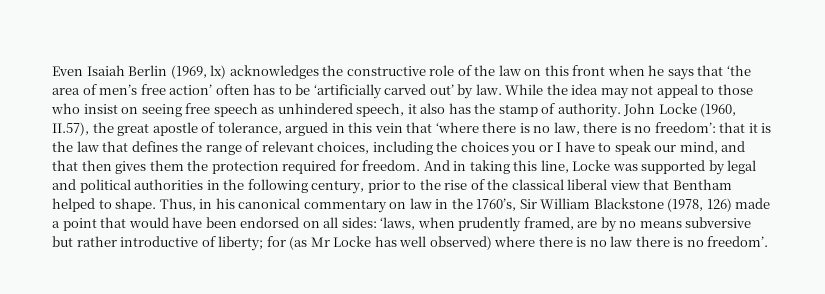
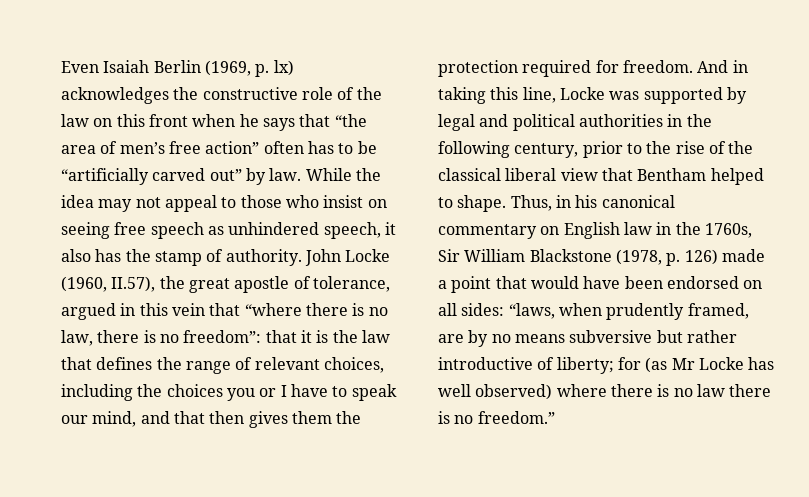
(207, 72) none -> [255,64,270,77] p.
[726,65,751,76] ‘the -> [334,114,367,127] “the
[169,84,213,95] action’ -> [205,141,260,154] action”
[313,84,454,99] ‘artificially carved out’ -> [61,168,242,185] “artificially carved out”
[435,122,479,133] ‘where -> [244,303,302,316] “where
[654,122,716,133] freedom’: -> [183,330,262,343] freedom”:
(407, 205) none -> [563,222,620,239] English
[476,198,517,211] 1760’s, -> [704,223,752,238] 1760s,
(704, 205) none -> [666,253,681,266] p.
[380,217,416,230] ‘laws, -> [508,303,555,319] “laws,
[707,236,769,247] freedom’. -> [477,411,555,424] freedom.”

